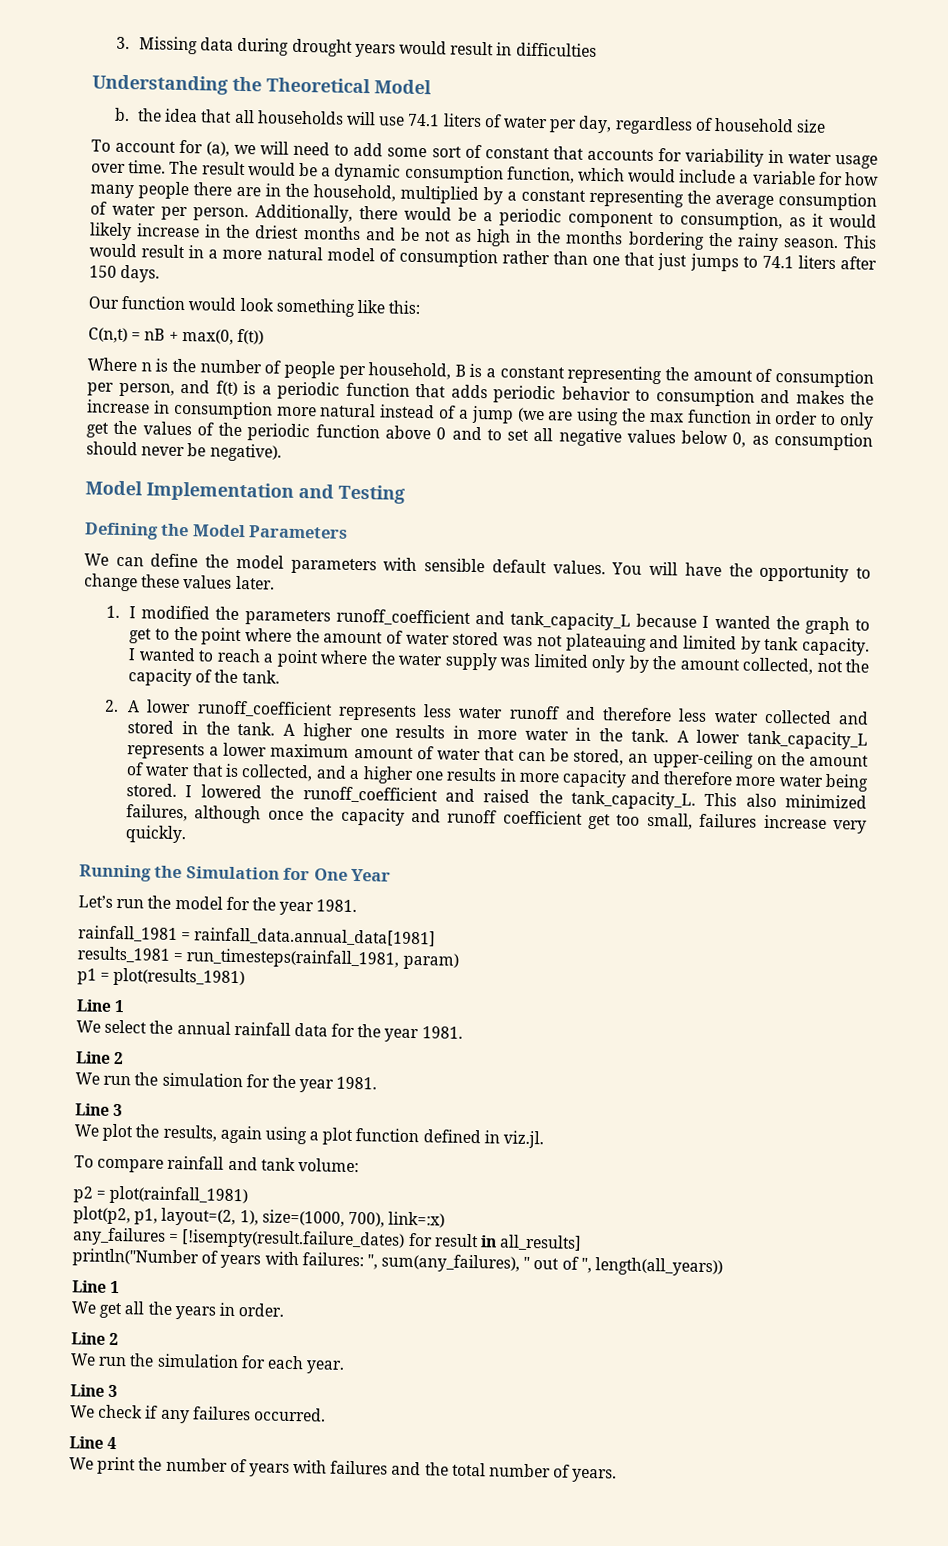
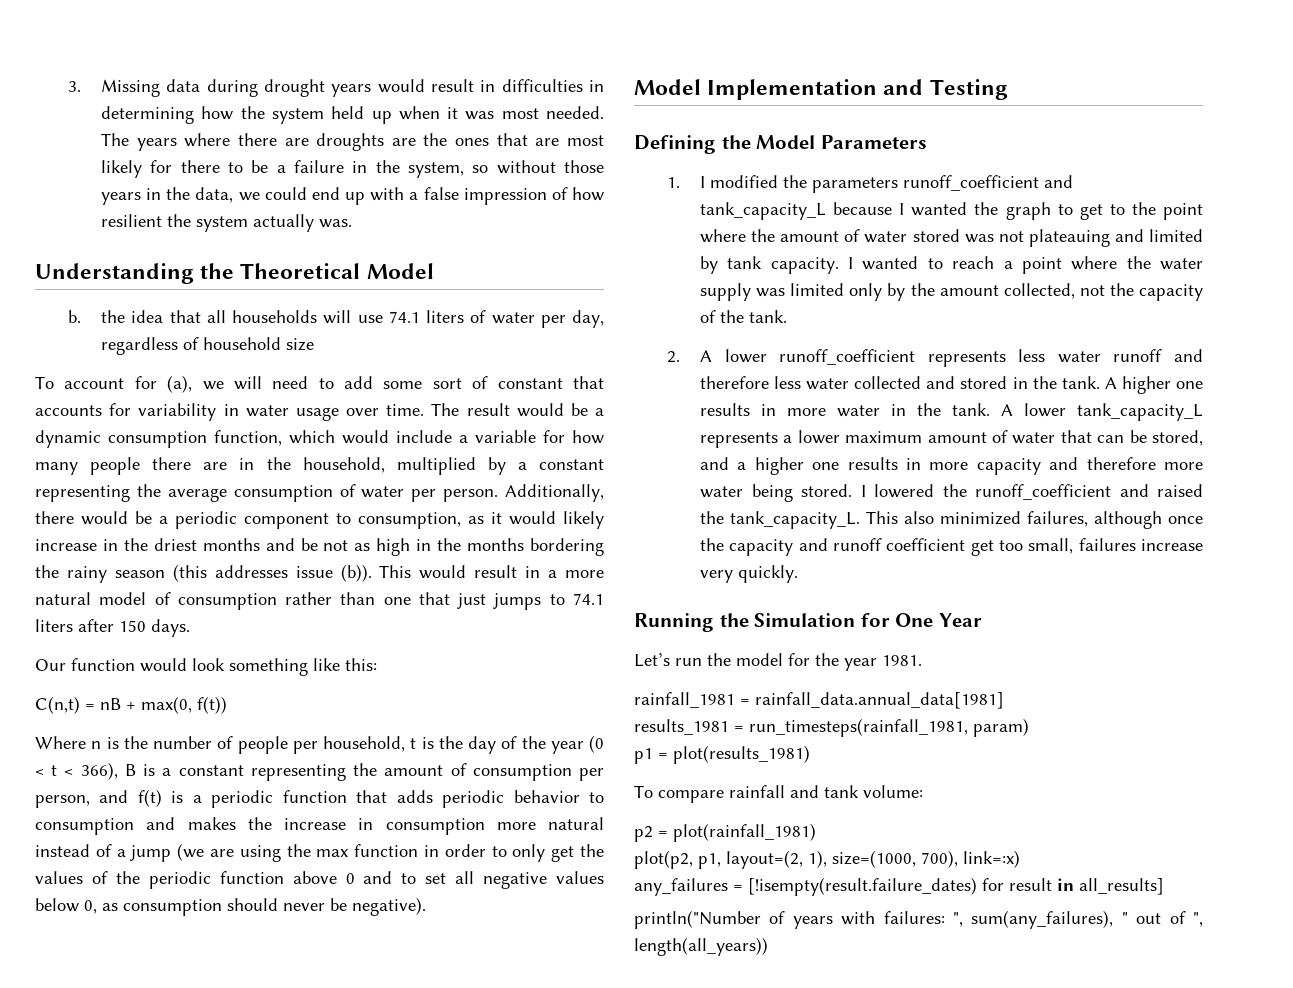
(597, 49) none -> [589,80,604,92] [101,106,604,124] [101,133,604,151] [101,160,605,178] [101,187,604,205] [101,214,353,232] in determining how the system held up when it was most needed. The years where there are droughts are the ones that are most likely for there to be a failure in the system, so without those years in the data, we could end up with a false impression of how resilient the system actually was.
[782,238,839,249] season. -> [114,564,372,582] season (this addresses issue (b)).
(452, 371) none -> [410,735,604,754] [35,762,118,780] t is the day of the year (0 < t < 366),
[84,553,872,583] [84,573,275,592] // We can define the model parameters with sensible default values. You will have the opportunity to change these values later. -> (927, 142) none
[628,750,869,769] [126,762,314,782] an upper-ceiling on the amount of water that is collected, -> (1203, 438) none
[76,999,126,1013] [76,1019,463,1043] [76,1051,125,1065] [75,1072,378,1093] [75,1103,124,1117] [74,1123,545,1149] // Line 1 // We select the annual rainfall data for the year 1981. // Line 2 // We run the simulation for the year 1981. // Line 3 // We plot the results, again using a plot function defined in viz.jl. -> (810, 754) none
[72,1280,121,1294] [71,1301,285,1320] [71,1332,120,1346] [70,1353,346,1374] [70,1384,119,1398] [70,1404,326,1424] [69,1436,118,1450] [69,1456,618,1483] // Line 1 // We get all the years in order. // Line 2 // We run the simulation for each year. // Line 3 // We check if any failures occurred. // Line 4 // We print the number of years with failures and the total number of years. -> (768, 946) none

